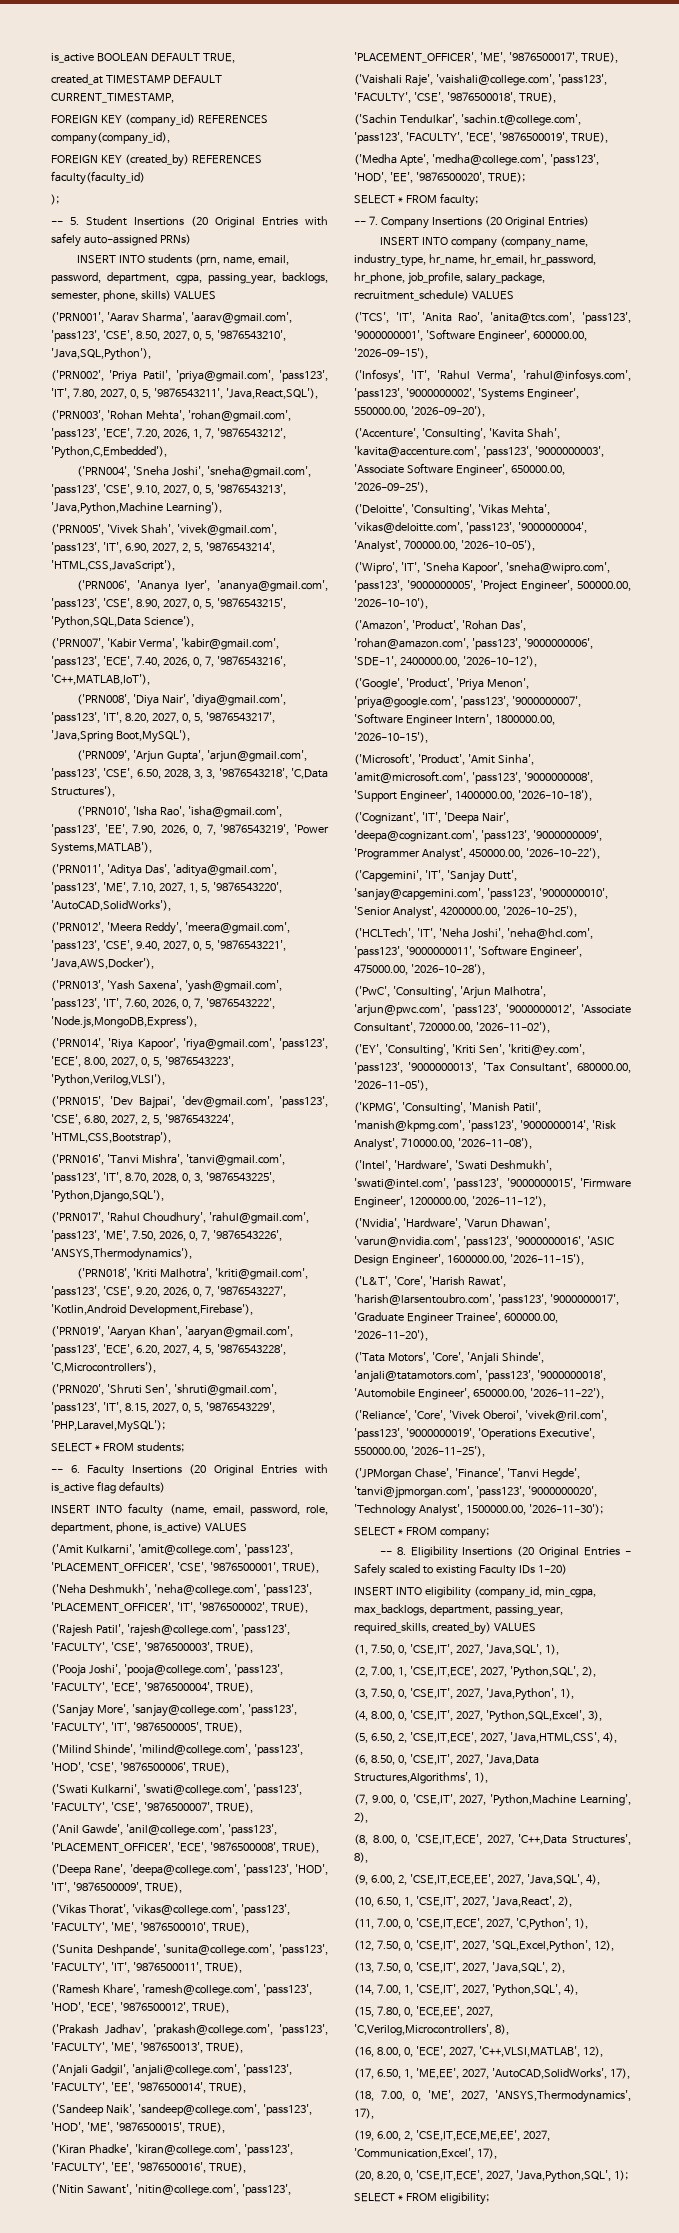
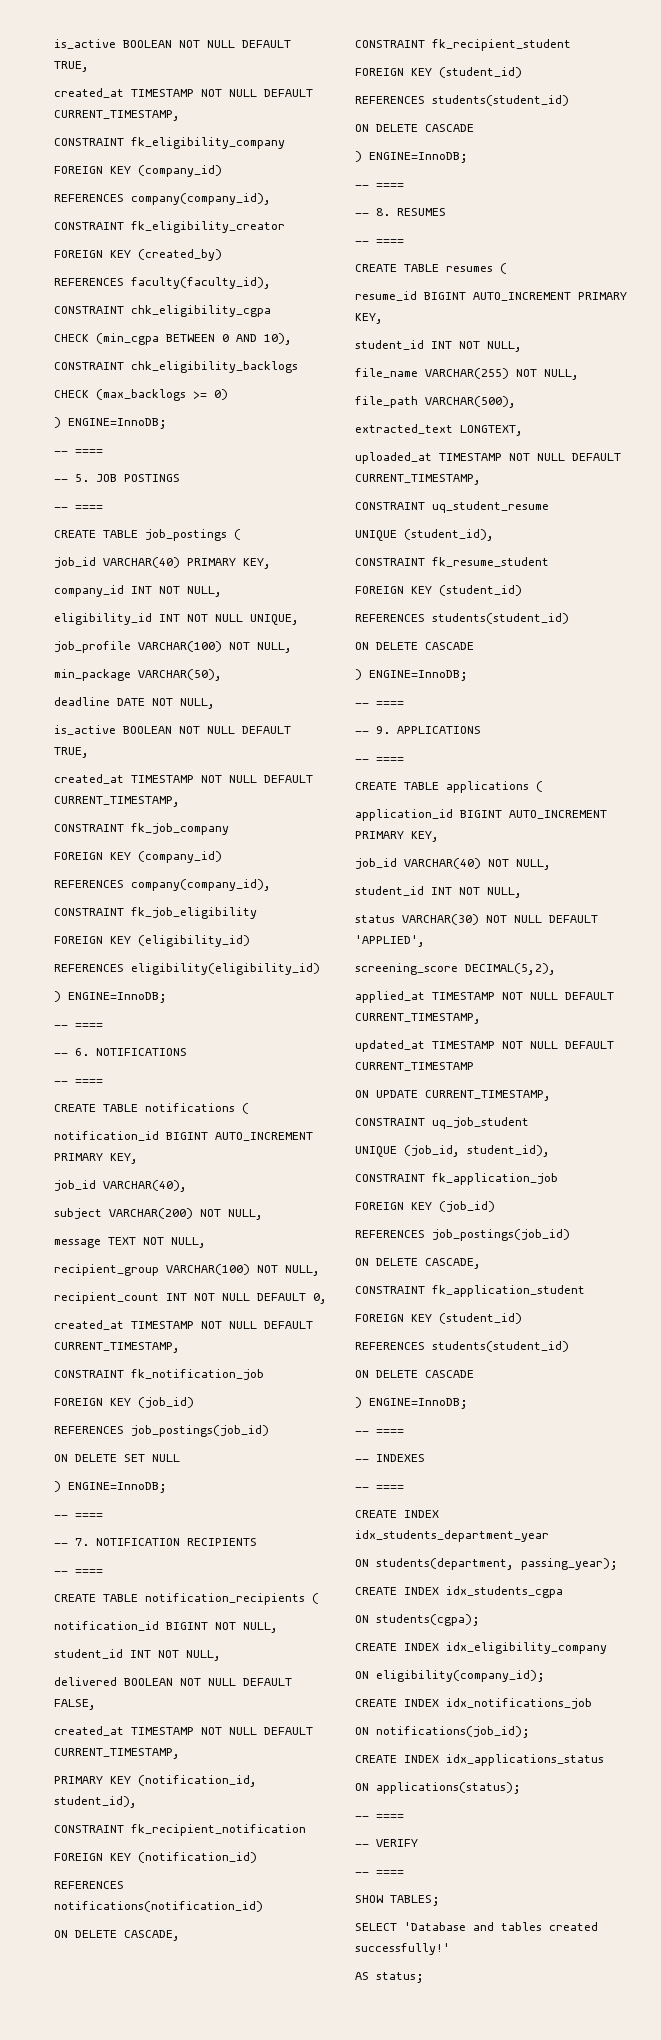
[51,53,235,63] [51,74,222,85] [51,93,174,103] [51,114,268,127] [51,132,170,145] is_active BOOLEAN DEFAULT TRUE, // created_at TIMESTAMP DEFAULT CURRENT_TIMESTAMP, // FOREIGN KEY (company_id) REFERENCES company(company_id), -> [54,39,291,49] [54,61,89,72] [54,88,313,98] [54,110,180,121] [54,137,285,149] [54,165,222,177] [54,193,271,205] [54,221,285,233] is_active BOOLEAN NOT NULL DEFAULT TRUE, // created_at TIMESTAMP NOT NULL DEFAULT CURRENT_TIMESTAMP, // CONSTRAINT fk_eligibility_company // FOREIGN KEY (company_id) // REFERENCES company(company_id), // CONSTRAINT fk_eligibility_creator
[191,155,262,164] [51,171,145,185] [51,194,59,205] [51,216,328,228] [51,233,191,247] [76,254,289,266] [51,272,328,285] [51,290,216,302] [51,312,292,324] [51,330,286,342] [51,348,151,361] [51,370,328,383] [51,388,318,399] [51,410,291,422] [51,428,286,440] [51,446,167,459] [76,466,311,478] [51,484,286,496] [51,502,222,515] [51,524,277,536] [51,542,275,554] [51,560,175,572] [76,580,328,593] [51,598,286,610] [51,616,194,629] [51,638,279,650] [51,656,286,668] [51,674,150,685] [76,694,286,707] [51,712,275,724] [51,730,190,743] [76,750,307,763] [51,768,328,780] [51,786,115,797] [76,806,282,818] [51,824,329,836] [51,842,152,855] [51,864,277,877] [51,882,282,894] [51,900,171,911] [51,922,290,935] [51,940,286,952] [51,958,154,969] [51,980,282,993] [51,998,275,1010] [51,1016,197,1029] [51,1038,328,1051] [51,1056,234,1067] [51,1074,165,1087] [51,1096,328,1109] [51,1114,234,1125] [51,1132,171,1144] [51,1154,285,1166] [51,1172,275,1184] [51,1190,164,1203] [51,1212,309,1225] [51,1230,282,1242] [51,1248,192,1261] [76,1268,308,1280] [51,1286,286,1298] [51,1304,253,1316] [51,1326,293,1339] [51,1344,286,1356] [51,1362,156,1373] [51,1384,277,1396] [51,1402,275,1414] [51,1420,165,1433] [51,1442,184,1452] [51,1464,329,1477] [51,1481,165,1494] [51,1503,328,1517] [51,1522,247,1534] [51,1544,293,1556] [51,1562,319,1573] [51,1584,312,1596] [51,1602,308,1613] [51,1624,290,1637] [51,1642,253,1653] [51,1664,283,1677] [51,1682,253,1693] [51,1704,297,1717] [51,1722,242,1733] [51,1744,303,1756] [51,1762,229,1773] [51,1784,302,1796] [51,1802,253,1813] [51,1824,277,1836] [51,1842,319,1853] [51,1864,328,1876] [51,1882,182,1893] [51,1904,290,1916] [51,1922,249,1933] [51,1944,329,1956] [51,1962,242,1973] [51,1984,312,1996] [51,2002,229,2013] [51,2024,328,2036] [51,2042,243,2053] [51,2064,292,2077] [51,2082,246,2093] [51,2104,312,2116] [51,2122,225,2133] [51,2144,293,2156] [51,2162,246,2173] [51,2184,291,2196] [354,52,618,63] [354,74,607,87] [354,92,556,103] [354,114,581,126] [354,132,608,144] [354,154,599,166] [354,172,525,183] [354,193,478,207] [354,216,589,229] [379,236,588,249] [354,254,596,267] [354,271,545,285] [354,290,514,301] [354,312,631,324] [354,329,587,342] [354,348,428,359] [354,369,631,383] [354,388,579,401] [354,406,485,417] [354,428,560,440] [354,446,604,458] [354,463,565,476] [354,482,428,493] [354,504,550,516] [354,522,587,534] [354,540,535,553] [354,562,610,574] [354,580,631,593] [354,598,428,609] [354,620,526,631] [354,638,593,650] [354,656,537,667] [354,678,529,691] [354,696,581,709] [354,713,555,726] [354,732,428,743] [354,753,534,765] [354,771,593,784] [354,790,592,802] [354,812,509,824] [354,830,602,842] [354,848,600,861] [354,870,517,883] [354,888,608,901] [354,906,577,919] [354,928,593,939] [354,945,582,958] [354,964,485,975] [354,986,546,999] [354,1004,631,1017] [354,1022,550,1033] [354,1044,585,1057] [354,1062,631,1074] [354,1080,428,1091] [354,1102,541,1114] [354,1120,616,1132] [354,1138,532,1151] [354,1160,552,1171] [354,1178,631,1190] [354,1196,546,1208] [354,1218,550,1229] [354,1236,614,1248] [354,1254,584,1266] [354,1276,506,1287] [354,1294,619,1306] [354,1312,558,1324] [354,1330,428,1341] [354,1352,544,1365] [354,1370,606,1383] [354,1388,604,1400] [354,1410,607,1421] [354,1428,595,1440] [354,1446,485,1457] [354,1468,580,1480] [354,1486,597,1499] [354,1504,603,1517] [354,1527,489,1539] [379,1546,631,1559] [354,1563,567,1577] [354,1586,596,1599] [354,1604,563,1617] [354,1622,536,1635] [354,1644,559,1655] [354,1666,596,1679] [354,1688,574,1701] [354,1710,602,1723] [354,1732,617,1743] [354,1754,539,1765] [354,1772,488,1784] [354,1794,631,1807] [354,1812,368,1823] [354,1834,631,1845] [354,1852,368,1863] [354,1874,600,1885] [354,1896,572,1907] [354,1918,588,1931] [354,1940,614,1953] [354,1962,565,1973] [354,1984,578,1997] [354,2006,493,2017] [354,2024,509,2036] [354,2046,603,2057] [354,2068,630,2079] [354,2090,631,2103] [354,2108,374,2119] [354,2130,550,2141] [354,2148,497,2159] [354,2170,628,2183] [354,2192,489,2205] REFERENCES faculty(faculty_id) // ); // -- 5. Student Insertions (20 Original Entries with safely auto-assigned PRNs) // INSERT INTO students (prn, name, email, password, department, cgpa, passing_year, backlogs, semester, phone, skills) VALUES // ('PRN001', 'Aarav Sharma', 'aarav@gmail.com', 'pass123', 'CSE', 8.50, 2027, 0, 5, '9876543210', 'Java,SQL,Python'), // ('PRN002', 'Priya Patil', 'priya@gmail.com', 'pass123', 'IT', 7.80, 2027, 0, 5, '9876543211', 'Java,React,SQL'), // ('PRN003', 'Rohan Mehta', 'rohan@gmail.com', 'pass123', 'ECE', 7.20, 2026, 1, 7, '9876543212', 'Python,C,Embedded'), // ('PRN004', 'Sneha Joshi', 'sneha@gmail.com', 'pass123', 'CSE', 9.10, 2027, 0, 5, '9876543213', 'Java,Python,Machine Learning'), // ('PRN005', 'Vivek Shah', 'vivek@gmail.com', 'pass123', 'IT', 6.90, 2027, 2, 5, '9876543214', 'HTML,CSS,JavaScript'), // ('PRN006', 'Ananya Iyer', 'ananya@gmail.com', 'pass123', 'CSE', 8.90, 2027, 0, 5, '9876543215', 'Python,SQL,Data Science'), // ('PRN007', 'Kabir Verma', 'kabir@gmail.com', 'pass123', 'ECE', 7.40, 2026, 0, 7, '9876543216', 'C++,MATLAB,IoT'), // ('PRN008', 'Diya Nair', 'diya@gmail.com', 'pass123', 'IT', 8.20, 2027, 0, 5, '9876543217', 'Java,Spring Boot,MySQL'), // ('PRN009', 'Arjun Gupta', 'arjun@gmail.com', 'pass123', 'CSE', 6.50, 2028, 3, 3, '9876543218', 'C,Data Structures'), // ('PRN010', 'Isha Rao', 'isha@gmail.com', 'pass123', 'EE', 7.90, 2026, 0, 7, '9876543219', 'Power Systems,MATLAB'), // ('PRN011', 'Aditya Das', 'aditya@gmail.com', 'pass123', 'ME', 7.10, 2027, 1, 5, '9876543220', 'AutoCAD,SolidWorks'), // ('PRN012', 'Meera Reddy', 'meera@gmail.com', 'pass123', 'CSE', 9.40, 2027, 0, 5, '9876543221', 'Java,AWS,Docker'), // ('PRN013', 'Yash Saxena', 'yash@gmail.com', 'pass123', 'IT', 7.60, 2026, 0, 7, '9876543222', 'Node.js,MongoDB,Express'), // ('PRN014', 'Riya Kapoor', 'riya@gmail.com', 'pass123', 'ECE', 8.00, 2027, 0, 5, '9876543223', 'Python,Verilog,VLSI'), // ('PRN015', 'Dev Bajpai', 'dev@gmail.com', 'pass123', 'CSE', 6.80, 2027, 2, 5, '9876543224', 'HTML,CSS,Bootstrap'), // ('PRN016', 'Tanvi Mishra', 'tanvi@gmail.com', 'pass123', 'IT', 8.70, 2028, 0, 3, '9876543225', 'Python,Django,SQL'), // ('PRN017', 'Rahul Choudhury', 'rahul@gmail.com', 'pass123', 'ME', 7.50, 2026, 0, 7, '9876543226', 'ANSYS,Thermodynamics'), // ('PRN018', 'Kriti Malhotra', 'kriti@gmail.com', 'pass123', 'CSE', 9.20, 2026, 0, 7, '9876543227', 'Kotlin,Android Development,Firebase'), // ('PRN019', 'Aaryan Khan', 'aaryan@gmail.com', 'pass123', 'ECE', 6.20, 2027, 4, 5, '9876543228', 'C,Microcontrollers'), // ('PRN020', 'Shruti Sen', 'shruti@gmail.com', 'pass123', 'IT', 8.15, 2027, 0, 5, '9876543229', 'PHP,Laravel,MySQL'); // SELECT * FROM students; // -- 6. Faculty Insertions (20 Original Entries with is_active flag defaults) // INSERT INTO faculty (name, email, password, role, department, phone, is_active) VALUES // ('Amit Kulkarni', 'amit@college.com', 'pass123', 'PLACEMENT_OFFICER', 'CSE', '9876500001', TRUE), // ('Neha Deshmukh', 'neha@college.com', 'pass123', 'PLACEMENT_OFFICER', 'IT', '9876500002', TRUE), // ('Rajesh Patil', 'rajesh@college.com', 'pass123', 'FACULTY', 'CSE', '9876500003', TRUE), // ('Pooja Joshi', 'pooja@college.com', 'pass123', 'FACULTY', 'ECE', '9876500004', TRUE), // ('Sanjay More', 'sanjay@college.com', 'pass123', 'FACULTY', 'IT', '9876500005', TRUE), // ('Milind Shinde', 'milind@college.com', 'pass123', 'HOD', 'CSE', '9876500006', TRUE), // ('Swati Kulkarni', 'swati@college.com', 'pass123', 'FACULTY', 'CSE', '9876500007', TRUE), // ('Anil Gawde', 'anil@college.com', 'pass123', 'PLACEMENT_OFFICER', 'ECE', '9876500008', TRUE), // ('Deepa Rane', 'deepa@college.com', 'pass123', 'HOD', 'IT', '9876500009', TRUE), // ('Vikas Thorat', 'vikas@college.com', 'pass123', 'FACULTY', 'ME', '9876500010', TRUE), // ('Sunita Deshpande', 'sunita@college.com', 'pass123', 'FACULTY', 'IT', '9876500011', TRUE), // ('Ramesh Khare', 'ramesh@college.com', 'pass123', 'HOD', 'ECE', '9876500012', TRUE), // ('Prakash Jadhav', 'prakash@college.com', 'pass123', 'FACULTY', 'ME', '987650013', TRUE), // ('Anjali Gadgil', 'anjali@college.com', 'pass123', 'FACULTY', 'EE', '9876500014', TRUE), // ('Sandeep Naik', 'sandeep@college.com', 'pass123', 'HOD', 'ME', '9876500015', TRUE), // ('Kiran Phadke', 'kiran@college.com', 'pass123', 'FACULTY', 'EE', '9876500016', TRUE), // ('Nitin Sawant', 'nitin@college.com', 'pass123', 'PLACEMENT_OFFICER', 'ME', '9876500017', TRUE), // ('Vaishali Raje', 'vaishali@college.com', 'pass123', 'FACULTY', 'CSE', '9876500018', TRUE), // ('Sachin Tendulkar', 'sachin.t@college.com', 'pass123', 'FACULTY', 'ECE', '9876500019', TRUE), // ('Medha Apte', 'medha@college.com', 'pass123', 'HOD', 'EE', '9876500020', TRUE); // SELECT * FROM faculty; // -- 7. Company Insertions (20 Original Entries) // INSERT INTO company (company_name, industry_type, hr_name, hr_email, hr_password, hr_phone, job_profile, salary_package, recruitment_schedule) VALUES // ('TCS', 'IT', 'Anita Rao', 'anita@tcs.com', 'pass123', '9000000001', 'Software Engineer', 600000.00, '2026-09-15'), // ('Infosys', 'IT', 'Rahul Verma', 'rahul@infosys.com', 'pass123', '9000000002', 'Systems Engineer', 550000.00, '2026-09-20'), // ('Accenture', 'Consulting', 'Kavita Shah', 'kavita@accenture.com', 'pass123', '9000000003', 'Associate Software Engineer', 650000.00, '2026-09-25'), // ('Deloitte', 'Consulting', 'Vikas Mehta', 'vikas@deloitte.com', 'pass123', '9000000004', 'Analyst', 700000.00, '2026-10-05'), // ('Wipro', 'IT', 'Sneha Kapoor', 'sneha@wipro.com', 'pass123', '9000000005', 'Project Engineer', 500000.00, '2026-10-10'), // ('Amazon', 'Product', 'Rohan Das', 'rohan@amazon.com', 'pass123', '9000000006', 'SDE-1', 2400000.00, '2026-10-12'), // ('Google', 'Product', 'Priya Menon', 'priya@google.com', 'pass123', '9000000007', 'Software Engineer Intern', 1800000.00, '2026-10-15'), // ('Microsoft', 'Product', 'Amit Sinha', 'amit@microsoft.com', 'pass123', '9000000008', 'Support Engineer', 1400000.00, '2026-10-18'), // ('Cognizant', 'IT', 'Deepa Nair', 'deepa@cognizant.com', 'pass123', '9000000009', 'Programmer Analyst', 450000.00, '2026-10-22'), // ('Capgemini', 'IT', 'Sanjay Dutt', 'sanjay@capgemini.com', 'pass123', '9000000010', 'Senior Analyst', 4200000.00, '2026-10-25'), // ('HCLTech', 'IT', 'Neha Joshi', 'neha@hcl.com', 'pass123', '9000000011', 'Software Engineer', 475000.00, '2026-10-28'), // ('PwC', 'Consulting', 'Arjun Malhotra', 'arjun@pwc.com', 'pass123', '9000000012', 'Associate Consultant', 720000.00, '2026-11-02'), // ('EY', 'Consulting', 'Kriti Sen', 'kriti@ey.com', 'pass123', '9000000013', 'Tax Consultant', 680000.00, '2026-11-05'), // ('KPMG', 'Consulting', 'Manish Patil', 'manish@kpmg.com', 'pass123', '9000000014', 'Risk Analyst', 710000.00, '2026-11-08'), // ('Intel', 'Hardware', 'Swati Deshmukh', 'swati@intel.com', 'pass123', '9000000015', 'Firmware Engineer', 1200000.00, '2026-11-12'), // ('Nvidia', 'Hardware', 'Varun Dhawan', 'varun@nvidia.com', 'pass123', '9000000016', 'ASIC Design Engineer', 1600000.00, '2026-11-15'), // ('L&T', 'Core', 'Harish Rawat', 'harish@larsentoubro.com', 'pass123', '9000000017', 'Graduate Engineer Trainee', 600000.00, '2026-11-20'), // ('Tata Motors', 'Core', 'Anjali Shinde', 'anjali@tatamotors.com', 'pass123', '9000000018', 'Automobile Engineer', 650000.00, '2026-11-22'), // ('Reliance', 'Core', 'Vivek Oberoi', 'vivek@ril.com', 'pass123', '9000000019', 'Operations Executive', 550000.00, '2026-11-25'), // ('JPMorgan Chase', 'Finance', 'Tanvi Hegde', 'tanvi@jpmorgan.com', 'pass123', '9000000020', 'Technology Analyst', 1500000.00, '2026-11-30'); // SELECT * FROM company; // -- 8. Eligibility Insertions (20 Original Entries - Safely scaled to existing Faculty IDs 1-20) // INSERT INTO eligibility (company_id, min_cgpa, max_backlogs, department, passing_year, required_skills, created_by) VALUES // (1, 7.50, 0, 'CSE,IT', 2027, 'Java,SQL', 1), // (2, 7.00, 1, 'CSE,IT,ECE', 2027, 'Python,SQL', 2), // (3, 7.50, 0, 'CSE,IT', 2027, 'Java,Python', 1), // (4, 8.00, 0, 'CSE,IT', 2027, 'Python,SQL,Excel', 3), // (5, 6.50, 2, 'CSE,IT,ECE', 2027, 'Java,HTML,CSS', 4), // (6, 8.50, 0, 'CSE,IT', 2027, 'Java,Data Structures,Algorithms', 1), // (7, 9.00, 0, 'CSE,IT', 2027, 'Python,Machine Learning', 2), // (8, 8.00, 0, 'CSE,IT,ECE', 2027, 'C++,Data Structures', 8), // (9, 6.00, 2, 'CSE,IT,ECE,EE', 2027, 'Java,SQL', 4), // (10, 6.50, 1, 'CSE,IT', 2027, 'Java,React', 2), // (11, 7.00, 0, 'CSE,IT,ECE', 2027, 'C,Python', 1), // (12, 7.50, 0, 'CSE,IT', 2027, 'SQL,Excel,Python', 12), // (13, 7.50, 0, 'CSE,IT', 2027, 'Java,SQL', 2), // (14, 7.00, 1, 'CSE,IT', 2027, 'Python,SQL', 4), // (15, 7.80, 0, 'ECE,EE', 2027, 'C,Verilog,Microcontrollers', 8), // (16, 8.00, 0, 'ECE', 2027, 'C++,VLSI,MATLAB', 12), // (17, 6.50, 1, 'ME,EE', 2027, 'AutoCAD,SolidWorks', 17), // (18, 7.00, 0, 'ME', 2027, 'ANSYS,Thermodynamics', 17), // (19, 6.00, 2, 'CSE,IT,ECE,ME,EE', 2027, 'Communication,Excel', 17), // (20, 8.20, 0, 'CSE,IT,ECE', 2027, 'Java,Python,SQL', 1); // SELECT * FROM eligibility; -> [54,277,271,289] [54,305,271,317] [54,333,292,345] [54,361,298,373] [54,389,228,401] [54,417,167,429] [54,449,103,454] [54,474,180,482] [54,505,103,510] [54,529,241,541] [54,557,271,569] [54,585,222,597] [54,613,299,625] [54,641,292,653] [54,669,222,681] [54,697,215,709] [54,725,291,735] [54,747,89,758] [54,774,313,784] [54,796,180,807] [54,823,229,835] [54,851,222,863] [54,879,271,891] [54,907,257,919] [54,935,250,947] [54,963,320,975] [54,991,167,1003] [54,1023,103,1028] [54,1048,187,1056] [54,1079,103,1084] [54,1103,249,1114] [54,1131,313,1141] [54,1153,138,1164] [54,1180,187,1192] [54,1208,263,1220] [54,1237,206,1248] [54,1264,320,1276] [54,1292,327,1304] [54,1320,313,1330] [54,1342,180,1353] [54,1369,264,1380] [54,1397,194,1408] [54,1425,269,1437] [54,1454,180,1462] [54,1481,167,1493] [54,1513,103,1518] [54,1538,257,1546] [54,1569,103,1574] [54,1593,319,1605] [54,1621,278,1633] [54,1649,221,1661] [54,1677,292,1686] [54,1699,96,1710] [54,1726,313,1736] [54,1748,180,1759] [54,1775,257,1787] [54,1796,137,1808] [54,1824,306,1836] [54,1852,257,1863] [54,1881,124,1889] [54,1901,263,1912] [54,1930,180,1941] [355,39,571,51] [355,67,522,78] [355,95,569,106] [355,124,474,132] [355,151,468,163] [355,183,404,188] [355,208,446,216] [355,239,404,244] [355,263,507,274] [355,291,627,301] [355,313,383,324] [355,340,522,352] [355,368,579,380] [355,396,516,408] [355,424,523,436] [355,452,621,464] [355,474,481,485] [355,501,549,513] [355,529,494,541] [355,557,549,567] [355,585,522,596] [355,613,569,624] [355,642,474,650] [355,669,468,681] [355,701,404,706] [355,726,481,734] [355,757,404,762] [355,781,543,793] [355,809,607,821] [355,831,439,842] [355,858,551,870] [355,886,522,898] [355,914,598,925] [355,935,425,947] [355,963,556,975] [355,991,614,1003] [355,1013,481,1024] [355,1040,614,1052] [355,1062,474,1071] [355,1090,551,1101] [355,1117,529,1129] [355,1145,550,1157] [355,1173,558,1185] [355,1201,495,1212] [355,1229,570,1241] [355,1258,481,1269] [355,1285,585,1297] [355,1313,522,1324] [355,1341,569,1352] [355,1370,474,1378] [355,1397,468,1409] [355,1429,404,1434] [355,1454,425,1462] [355,1485,404,1490] [355,1510,439,1518] [355,1530,549,1542] [355,1558,618,1570] [355,1586,563,1598] [355,1614,480,1626] [355,1642,607,1654] [355,1670,545,1682] [355,1698,592,1709] [355,1726,530,1738] [355,1754,604,1766] [355,1782,521,1794] [355,1814,404,1819] [355,1839,418,1847] [355,1870,404,1875] [355,1895,440,1906] [355,1922,598,1931] [355,1943,450,1955] [355,1972,424,1983] // REFERENCES faculty(faculty_id), // CONSTRAINT chk_eligibility_cgpa // CHECK (min_cgpa BETWEEN 0 AND 10), // CONSTRAINT chk_eligibility_backlogs // CHECK (max_backlogs >= 0) // ) ENGINE=InnoDB; // -- ==== // -- 5. JOB POSTINGS // -- ==== // CREATE TABLE job_postings ( // job_id VARCHAR(40) PRIMARY KEY, // company_id INT NOT NULL, // eligibility_id INT NOT NULL UNIQUE, // job_profile VARCHAR(100) NOT NULL, // min_package VARCHAR(50), // deadline DATE NOT NULL, // is_active BOOLEAN NOT NULL DEFAULT TRUE, // created_at TIMESTAMP NOT NULL DEFAULT CURRENT_TIMESTAMP, // CONSTRAINT fk_job_company // FOREIGN KEY (company_id) // REFERENCES company(company_id), // CONSTRAINT fk_job_eligibility // FOREIGN KEY (eligibility_id) // REFERENCES eligibility(eligibility_id) // ) ENGINE=InnoDB; // -- ==== // -- 6. NOTIFICATIONS // -- ==== // CREATE TABLE notifications ( // notification_id BIGINT AUTO_INCREMENT PRIMARY KEY, // job_id VARCHAR(40), // subject VARCHAR(200) NOT NULL, // message TEXT NOT NULL, // recipient_group VARCHAR(100) NOT NULL, // recipient_count INT NOT NULL DEFAULT 0, // created_at TIMESTAMP NOT NULL DEFAULT CURRENT_TIMESTAMP, // CONSTRAINT fk_notification_job // FOREIGN KEY (job_id) // REFERENCES job_postings(job_id) // ON DELETE SET NULL // ) ENGINE=InnoDB; // -- ==== // -- 7. NOTIFICATION RECIPIENTS // -- ==== // CREATE TABLE notification_recipients ( // notification_id BIGINT NOT NULL, // student_id INT NOT NULL, // delivered BOOLEAN NOT NULL DEFAULT FALSE, // created_at TIMESTAMP NOT NULL DEFAULT CURRENT_TIMESTAMP, // PRIMARY KEY (notification_id, student_id), // CONSTRAINT fk_recipient_notification // FOREIGN KEY (notification_id) // REFERENCES notifications(notification_id) // ON DELETE CASCADE, // CONSTRAINT fk_recipient_student // FOREIGN KEY (student_id) // REFERENCES students(student_id) // ON DELETE CASCADE // ) ENGINE=InnoDB; // -- ==== // -- 8. RESUMES // -- ==== // CREATE TABLE resumes ( // resume_id BIGINT AUTO_INCREMENT PRIMARY KEY, // student_id INT NOT NULL, // file_name VARCHAR(255) NOT NULL, // file_path VARCHAR(500), // extracted_text LONGTEXT, // uploaded_at TIMESTAMP NOT NULL DEFAULT CURRENT_TIMESTAMP, // CONSTRAINT uq_student_resume // UNIQUE (student_id), // CONSTRAINT fk_resume_student // FOREIGN KEY (student_id) // REFERENCES students(student_id) // ON DELETE CASCADE // ) ENGINE=InnoDB; // -- ==== // -- 9. APPLICATIONS // -- ==== // CREATE TABLE applications ( // application_id BIGINT AUTO_INCREMENT PRIMARY KEY, // job_id VARCHAR(40) NOT NULL, // student_id INT NOT NULL, // status VARCHAR(30) NOT NULL DEFAULT 'APPLIED', // screening_score DECIMAL(5,2), // applied_at TIMESTAMP NOT NULL DEFAULT CURRENT_TIMESTAMP, // updated_at TIMESTAMP NOT NULL DEFAULT CURRENT_TIMESTAMP // ON UPDATE CURRENT_TIMESTAMP, // CONSTRAINT uq_job_student // UNIQUE (job_id, student_id), // CONSTRAINT fk_application_job // FOREIGN KEY (job_id) // REFERENCES job_postings(job_id) // ON DELETE CASCADE, // CONSTRAINT fk_application_student // FOREIGN KEY (student_id) // REFERENCES students(student_id) // ON DELETE CASCADE // ) ENGINE=InnoDB; // -- ==== // -- INDEXES // -- ==== // CREATE INDEX idx_students_department_year // ON students(department, passing_year); // CREATE INDEX idx_students_cgpa // ON students(cgpa); // CREATE INDEX idx_eligibility_company // ON eligibility(company_id); // CREATE INDEX idx_notifications_job // ON notifications(job_id); // CREATE INDEX idx_applications_status // ON applications(status); // -- ==== // -- VERIFY // -- ==== // SHOW TABLES; // SELECT 'Database and tables created successfully!' // AS status;

